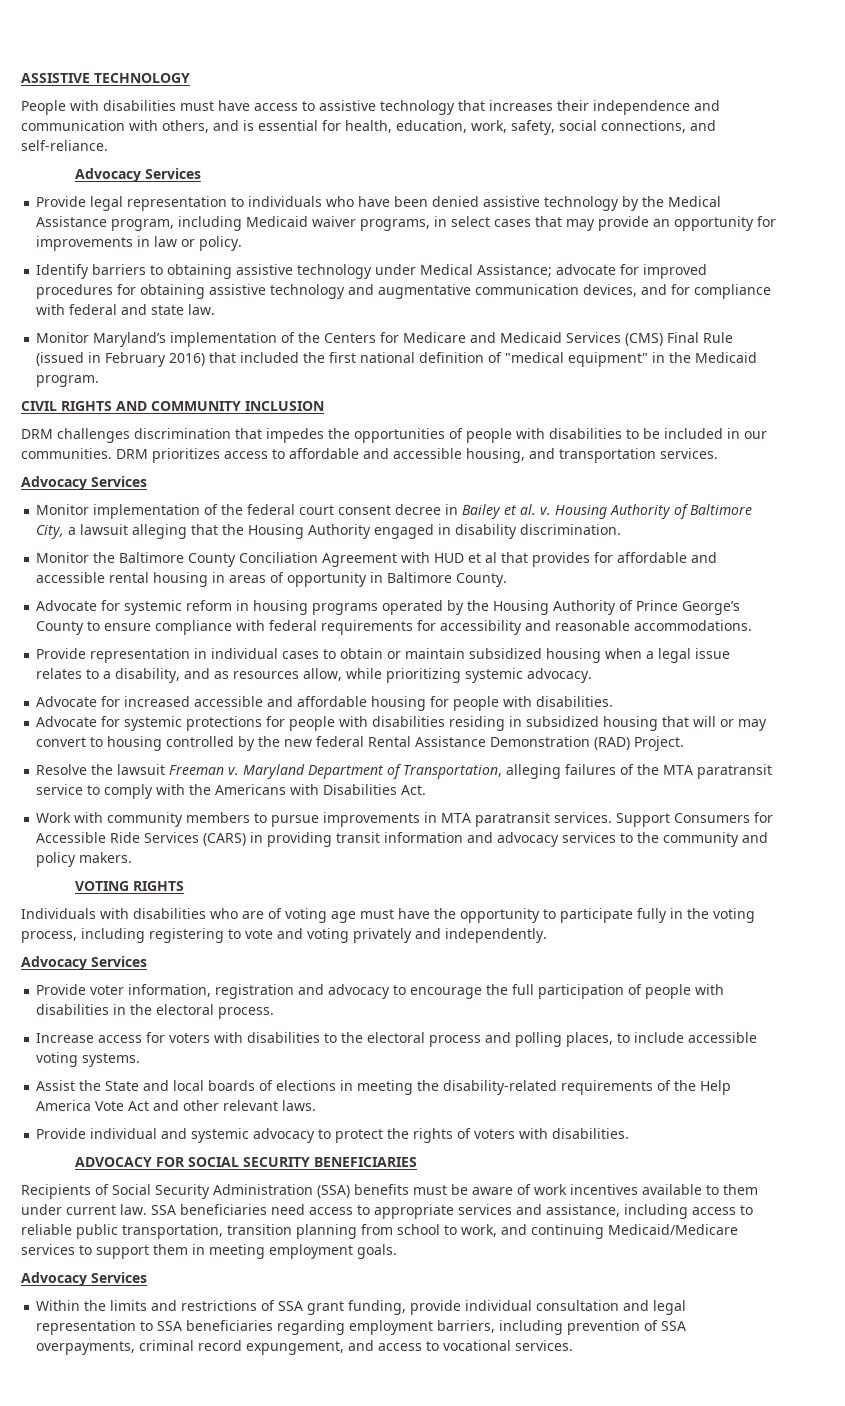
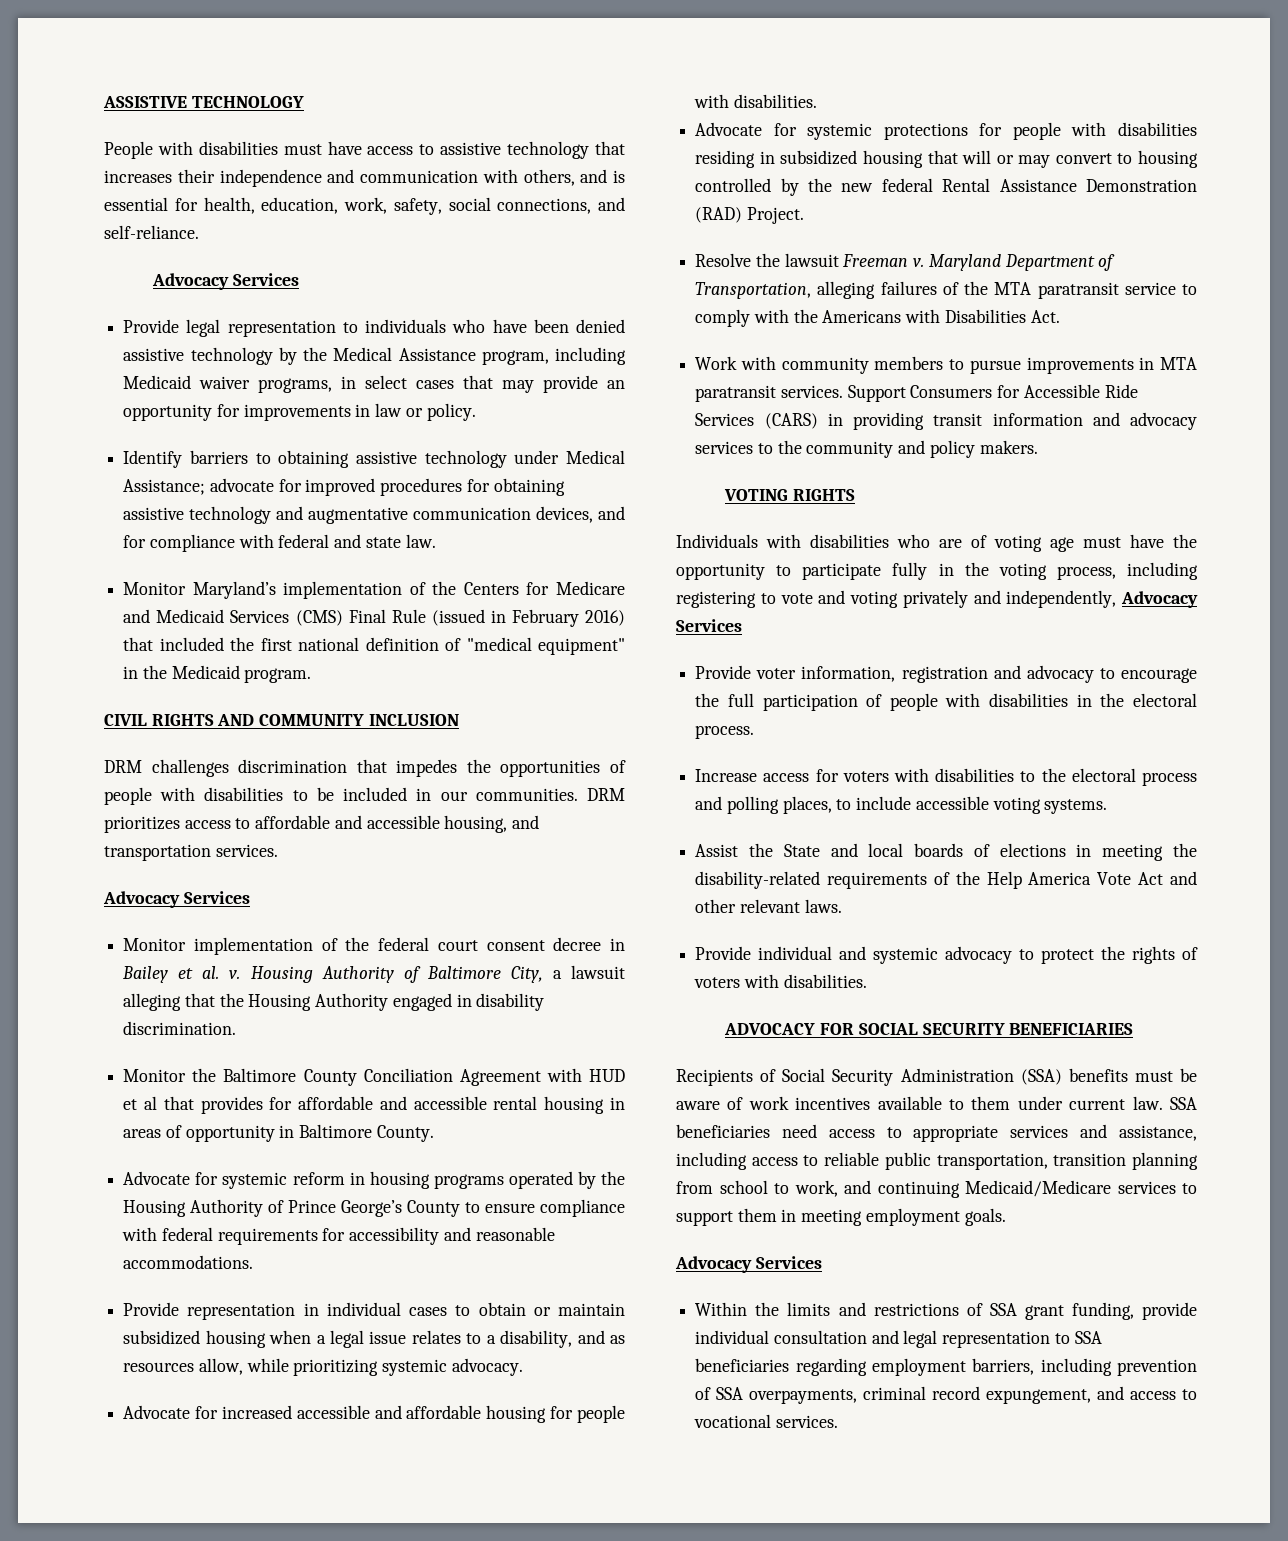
[445,928,547,943] independently. // -> [1006,590,1117,608] independently,

